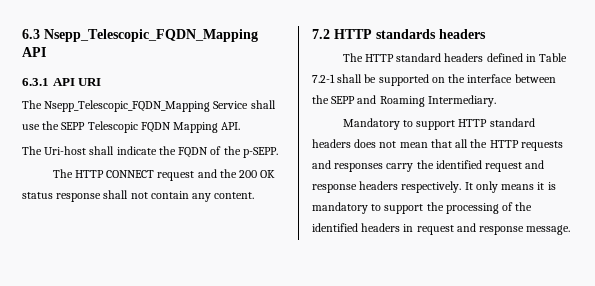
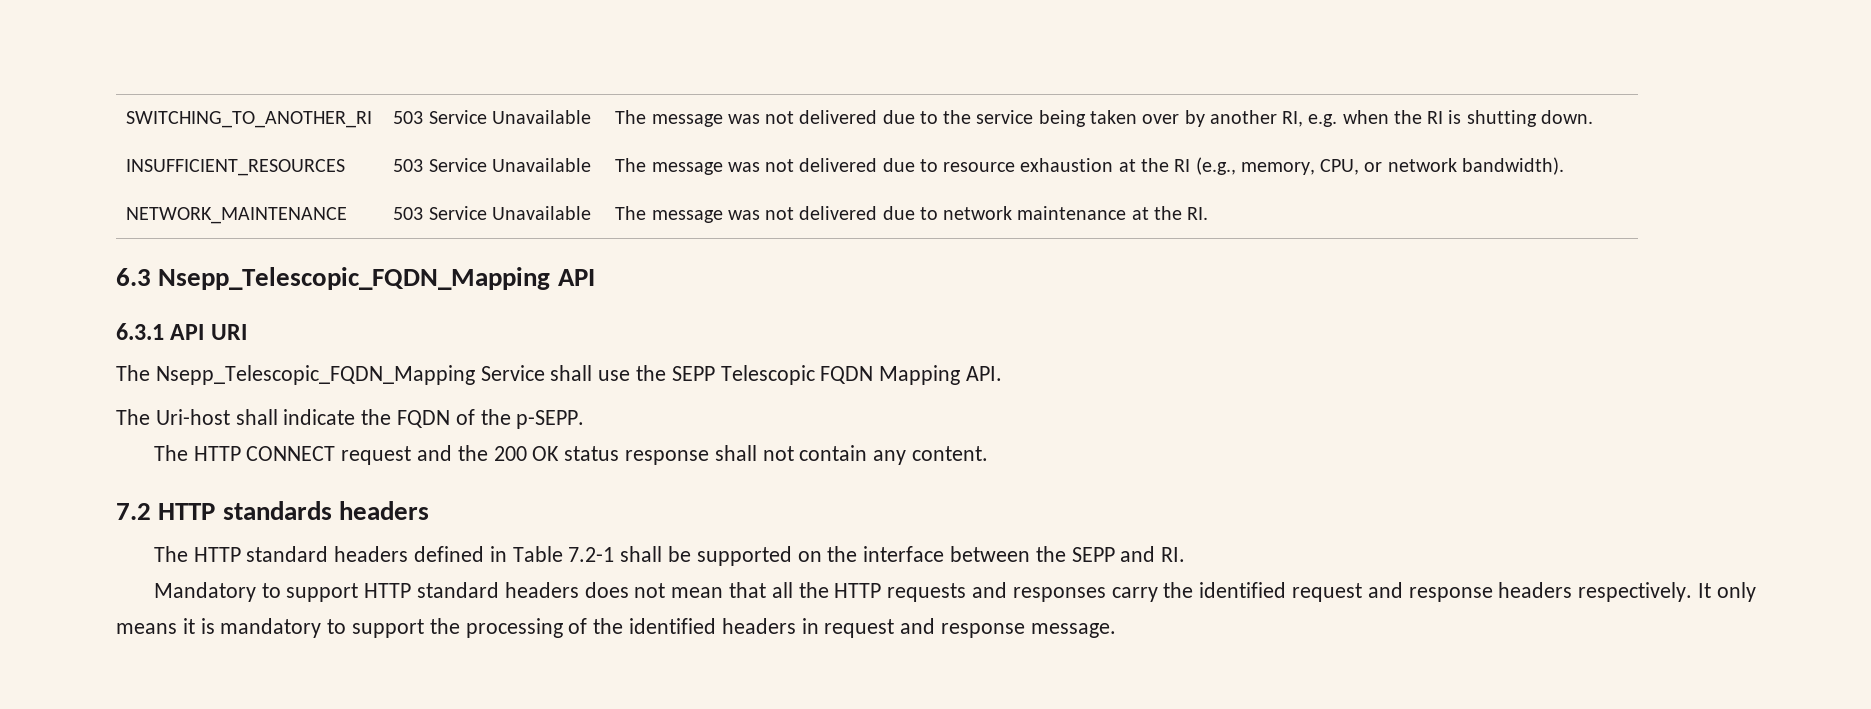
(22, 34) none -> [126,111,373,128] [393,110,591,124] [615,110,1593,127] [126,159,346,176] [393,158,591,172] [615,157,1564,175] [126,207,348,224] [393,206,591,220] [615,206,1209,223] SWITCHING_TO_ANOTHER_RI | 503 Service Unavailable | The message was not delivered due to the service being taken over by another RI, e.g. when the RI is shutting down. // INSUFFICIENT_RESOURCES | 503 Service Unavailable | The message was not delivered due to resource exhaustion at the RI (e.g., memory, CPU, or network bandwidth). // NETWORK_MAINTENANCE | 503 Service Unavailable | The message was not delivered due to network maintenance at the RI. //
[379,95,496,107] Roaming Intermediary. -> [1161,547,1186,562] RI.

